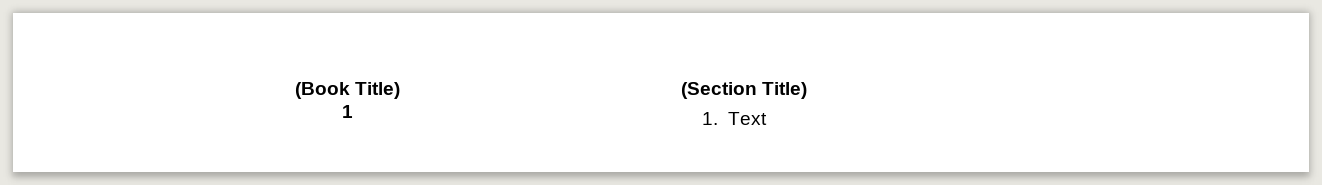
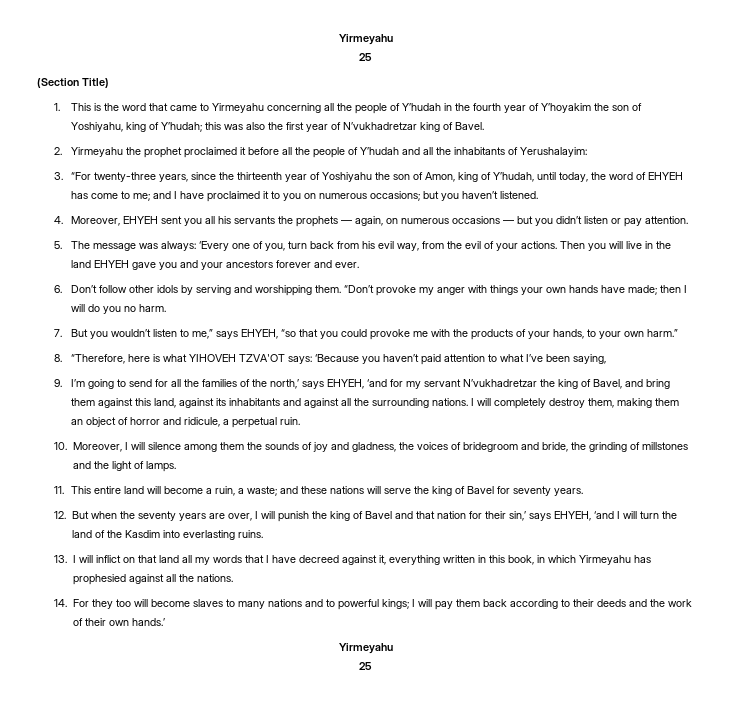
[294,82,401,99] [342,105,353,118] (Book Title) // 1 -> [338,34,393,45] [359,53,372,61] Yirmeyahu // 25
[727,112,767,125] Text -> [71,103,643,114] [71,122,485,132] [54,147,588,158] [54,172,684,182] [71,191,539,202] [54,216,689,227] [54,241,672,251] [71,260,360,270] [54,285,688,296] [71,304,167,314] [54,329,679,340] [54,354,607,365] [54,379,671,389] [71,398,680,409] [71,417,301,428] [54,442,688,452] [72,461,176,472] [54,486,584,496] [54,511,677,522] [71,530,263,540] [54,555,651,565] [72,574,233,585] [54,599,692,610] [72,618,165,626] [338,643,393,654] [359,662,372,670] This is the word that came to Yirmeyahu concerning all the people of Y’hudah in the fourth year of Y’hoyakim the son of Yoshiyahu, king of Y’hudah; this was also the first year of N’vukhadretzar king of Bavel. // 2. Yirmeyahu the prophet proclaimed it before all the people of Y’hudah and all the inhabitants of Yerushalayim: // 3. “For twenty-three years, since the thirteenth year of Yoshiyahu the son of Amon, king of Y’hudah, until today, the word of EHYEH has come to me; and I have proclaimed it to you on numerous occasions; but you haven’t listened. // 4. Moreover, EHYEH sent you all his servants the prophets — again, on numerous occasions — but you didn’t listen or pay attention. // 5. The message was always: ‘Every one of you, turn back from his evil way, from the evil of your actions. Then you will live in the land EHYEH gave you and your ancestors forever and ever. // 6. Don’t follow other idols by serving and worshipping them. “Don’t provoke my anger with things your own hands have made; then I will do you no harm. // 7. But you wouldn’t listen to me,” says EHYEH, “so that you could provoke me with the products of your hands, to your own harm.” // 8. “Therefore, here is what YIHOVEH TZVA'OT says: ‘Because you haven’t paid attention to what I’ve been saying, // 9. I’m going to send for all the families of the north,’ says EHYEH, ‘and for my servant N’vukhadretzar the king of Bavel, and bring them against this land, against its inhabitants and against all the surrounding nations. I will completely destroy them, making them an object of horror and ridicule, a perpetual ruin. // 10. Moreover, I will silence among them the sounds of joy and gladness, the voices of bridegroom and bride, the grinding of millstones and the light of lamps. // 11. This entire land will become a ruin, a waste; and these nations will serve the king of Bavel for seventy years. // 12. But when the seventy years are over, I will punish the king of Bavel and that nation for their sin,’ says EHYEH, ‘and I will turn the land of the Kasdim into everlasting ruins. // 13. I will inflict on that land all my words that I have decreed against it, everything written in this book, in which Yirmeyahu has prophesied against all the nations. // 14. For they too will become slaves to many nations and to powerful kings; I will pay them back according to their deeds and the work of their own hands.’ // Yirmeyahu // 25

